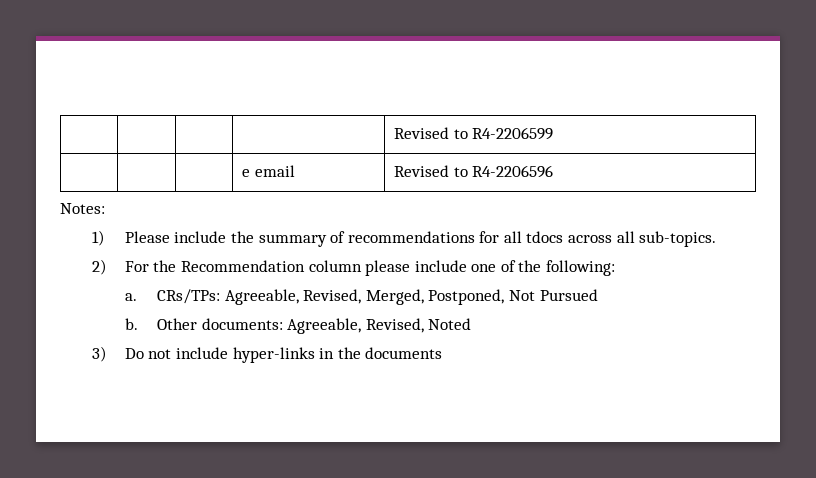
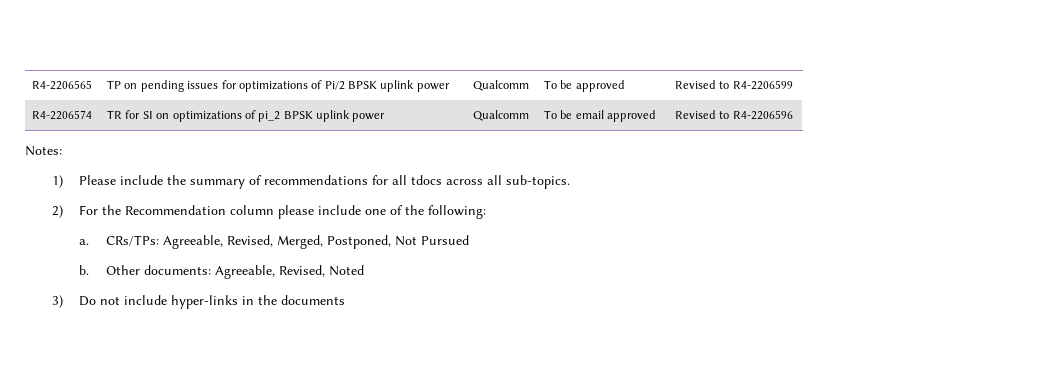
[393,127,554,140] [241,169,250,177] | | | | Revised to R4-2206599 // | | | e -> [32,80,93,90] [107,80,450,92] [473,80,530,91] [544,80,625,92] [675,80,793,90] [32,110,93,120] [107,110,386,122] [473,110,530,121] [544,110,573,119] R4-2206565 | TP on pending issues for optimizations of Pi/2 BPSK uplink power | Qualcomm | To be approved | Revised to R4-2206599 // R4-2206574 | TR for SI on optimizations of pi_2 BPSK uplink power | Qualcomm | To be
(295, 171) none -> [607,110,657,122] approved

